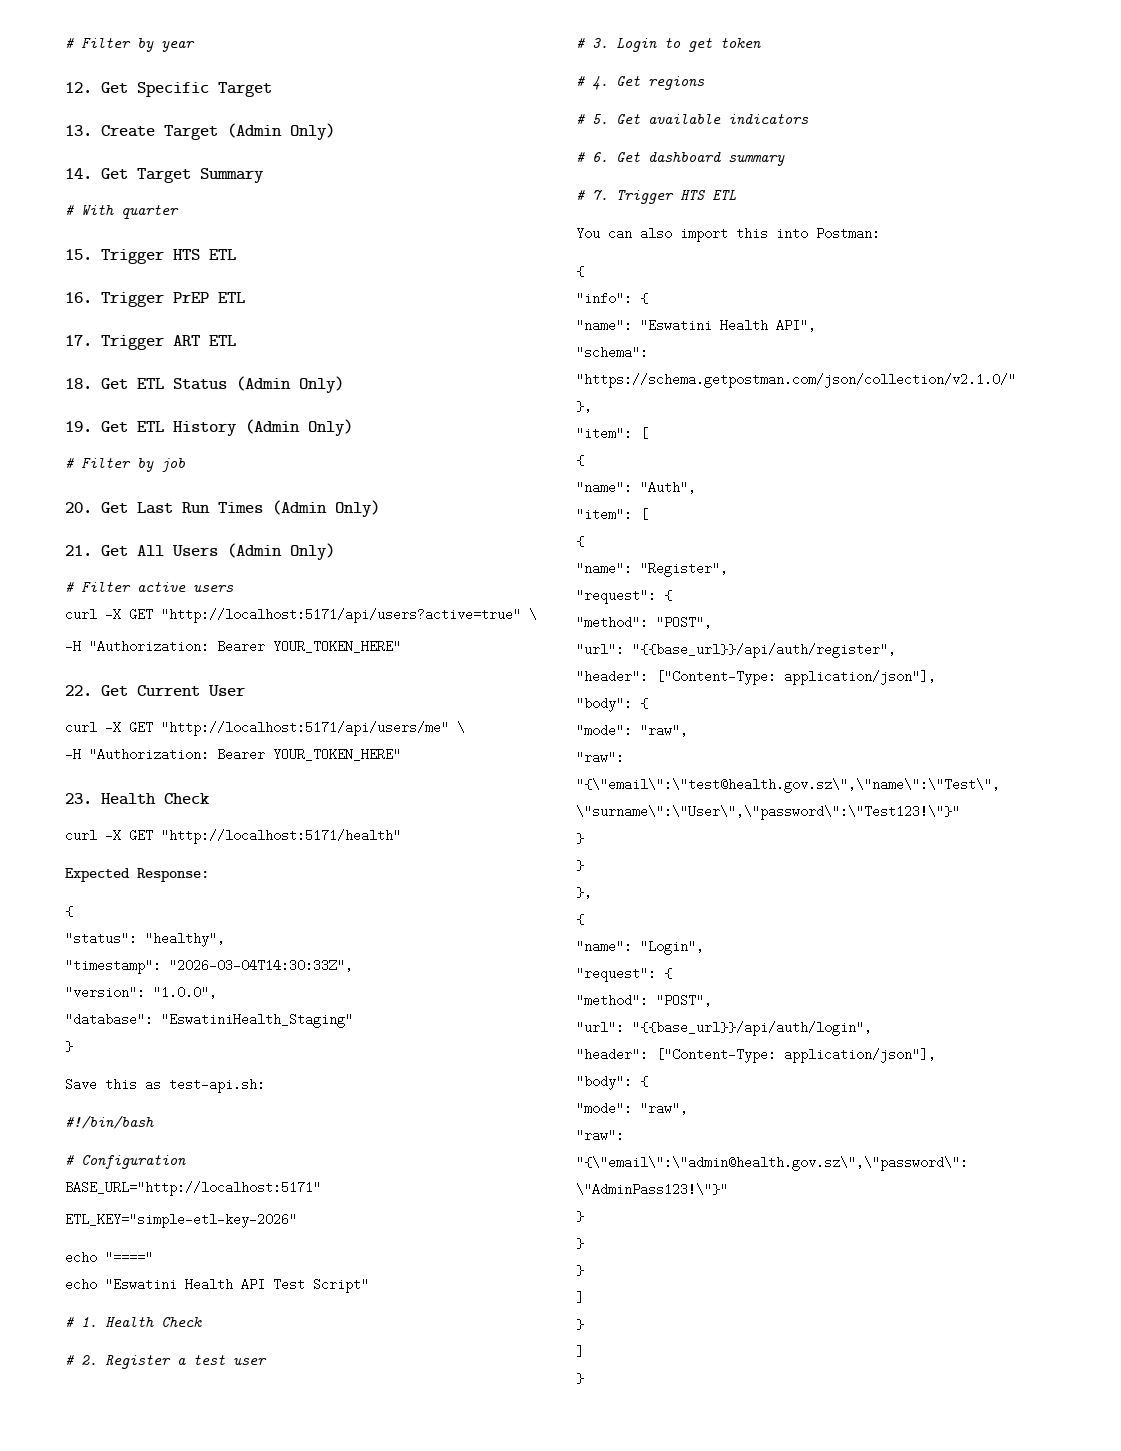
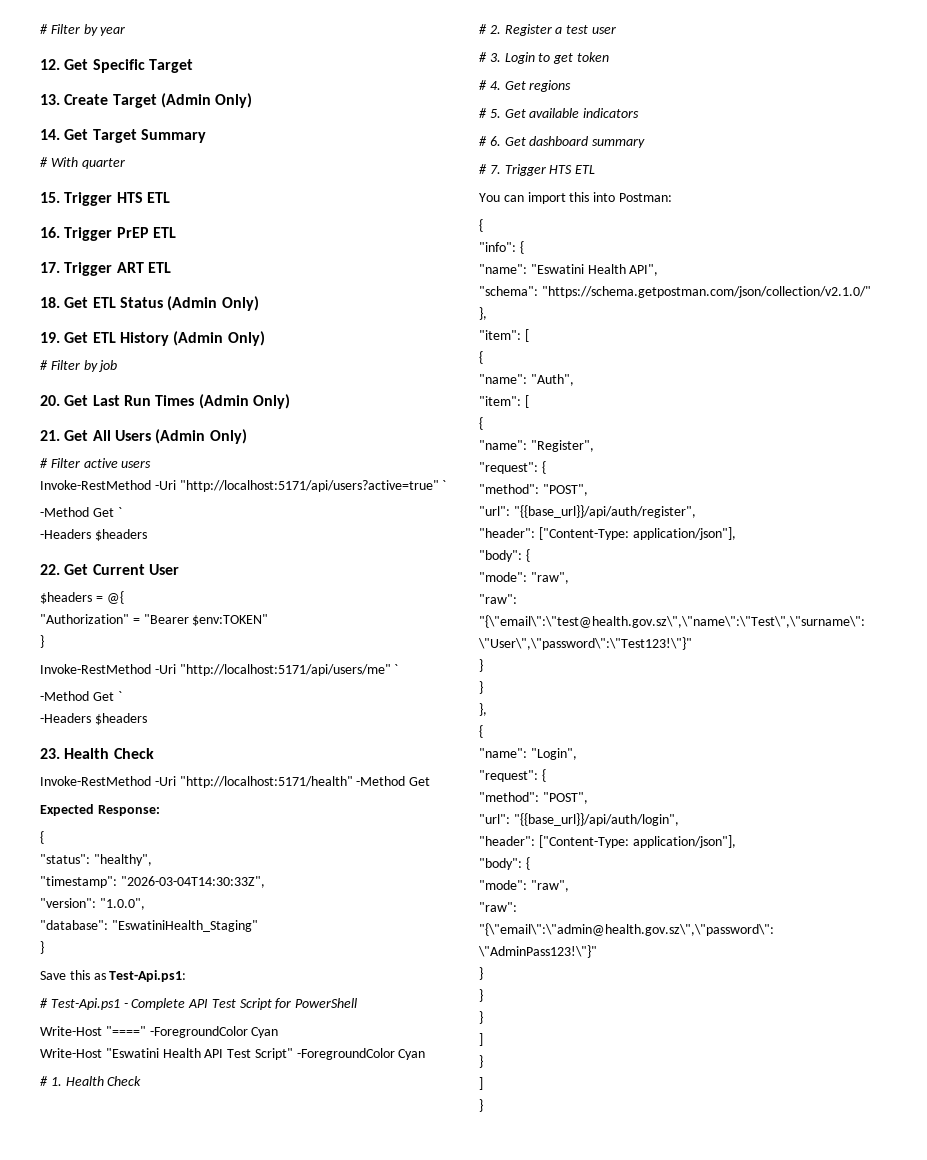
[65,608,537,623] [65,640,401,653] [65,685,245,696] [65,721,465,736] [65,748,401,761] curl -X GET "http://localhost:5171/api/users?active=true" \ // -H "Authorization: Bearer YOUR_TOKEN_HERE" // 22. Get Current User // curl -X GET "http://localhost:5171/api/users/me" \ // -H "Authorization: Bearer YOUR_TOKEN_HERE" -> [40,480,447,492] [40,507,122,517] [40,529,147,541] [40,564,179,575] [40,591,124,604] [40,614,269,626] [40,635,44,648] [40,664,399,676] [40,691,122,701] [40,713,147,725] Invoke-RestMethod -Uri "http://localhost:5171/api/users?active=true" ` // -Method Get ` // -Headers $headers // 22. Get Current User // $headers = @{ // "Authorization" = "Bearer $env:TOKEN" // } // Invoke-RestMethod -Uri "http://localhost:5171/api/users/me" ` // -Method Get ` // -Headers $headers
[65,829,153,842] curl -X GET -> [40,776,176,786] Invoke-RestMethod -Uri
(401, 836) none -> [356,776,431,786] -Method Get
[169,1078,265,1093] [65,1115,154,1129] [65,1155,186,1169] [65,1181,321,1196] [65,1213,297,1228] [65,1251,153,1264] [65,1278,97,1291] test-api.sh: // #!/bin/bash // # Configuration // BASE_URL="http://localhost:5171" // ETL_KEY="simple-etl-key-2026" // echo "====" // echo -> [109,970,187,982] [40,998,358,1010] [40,1026,279,1038] [40,1048,102,1058] Test-Api.ps1: // # Test-Api.ps1 - Complete API Test Script for PowerShell // Write-Host "====" -ForegroundColor Cyan // Write-Host
(369, 1285) none -> [296,1048,426,1060] -ForegroundColor Cyan
[640,227,672,240] also -> (524, 198) none

